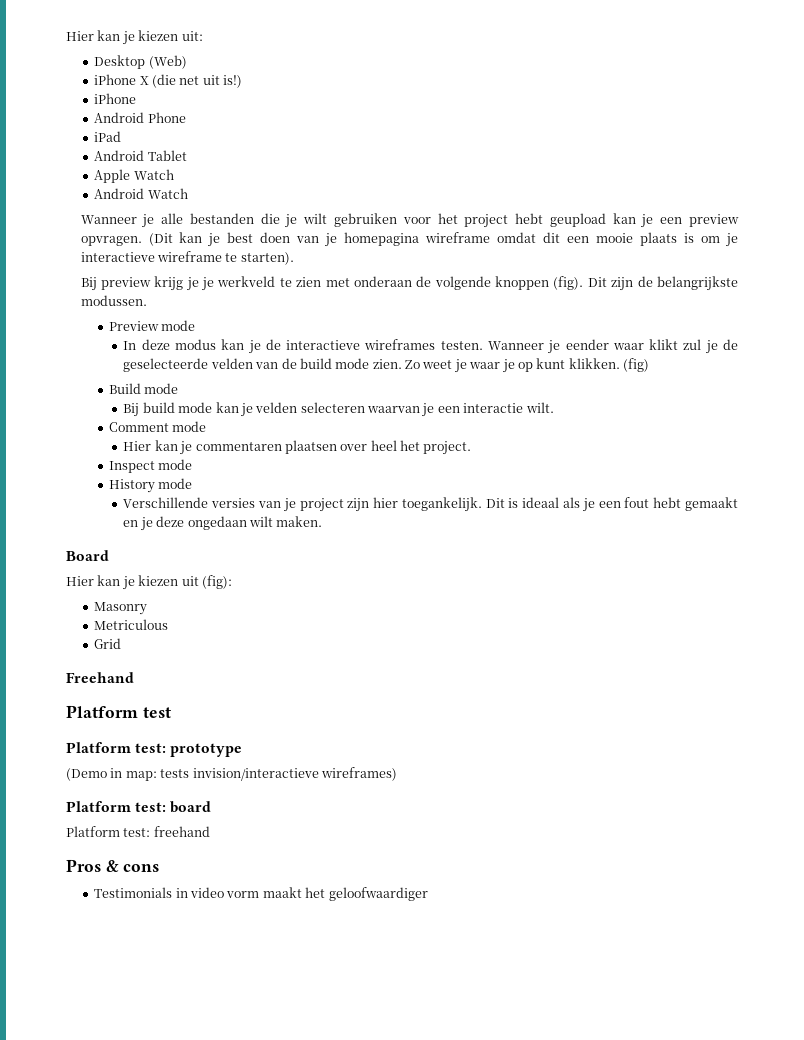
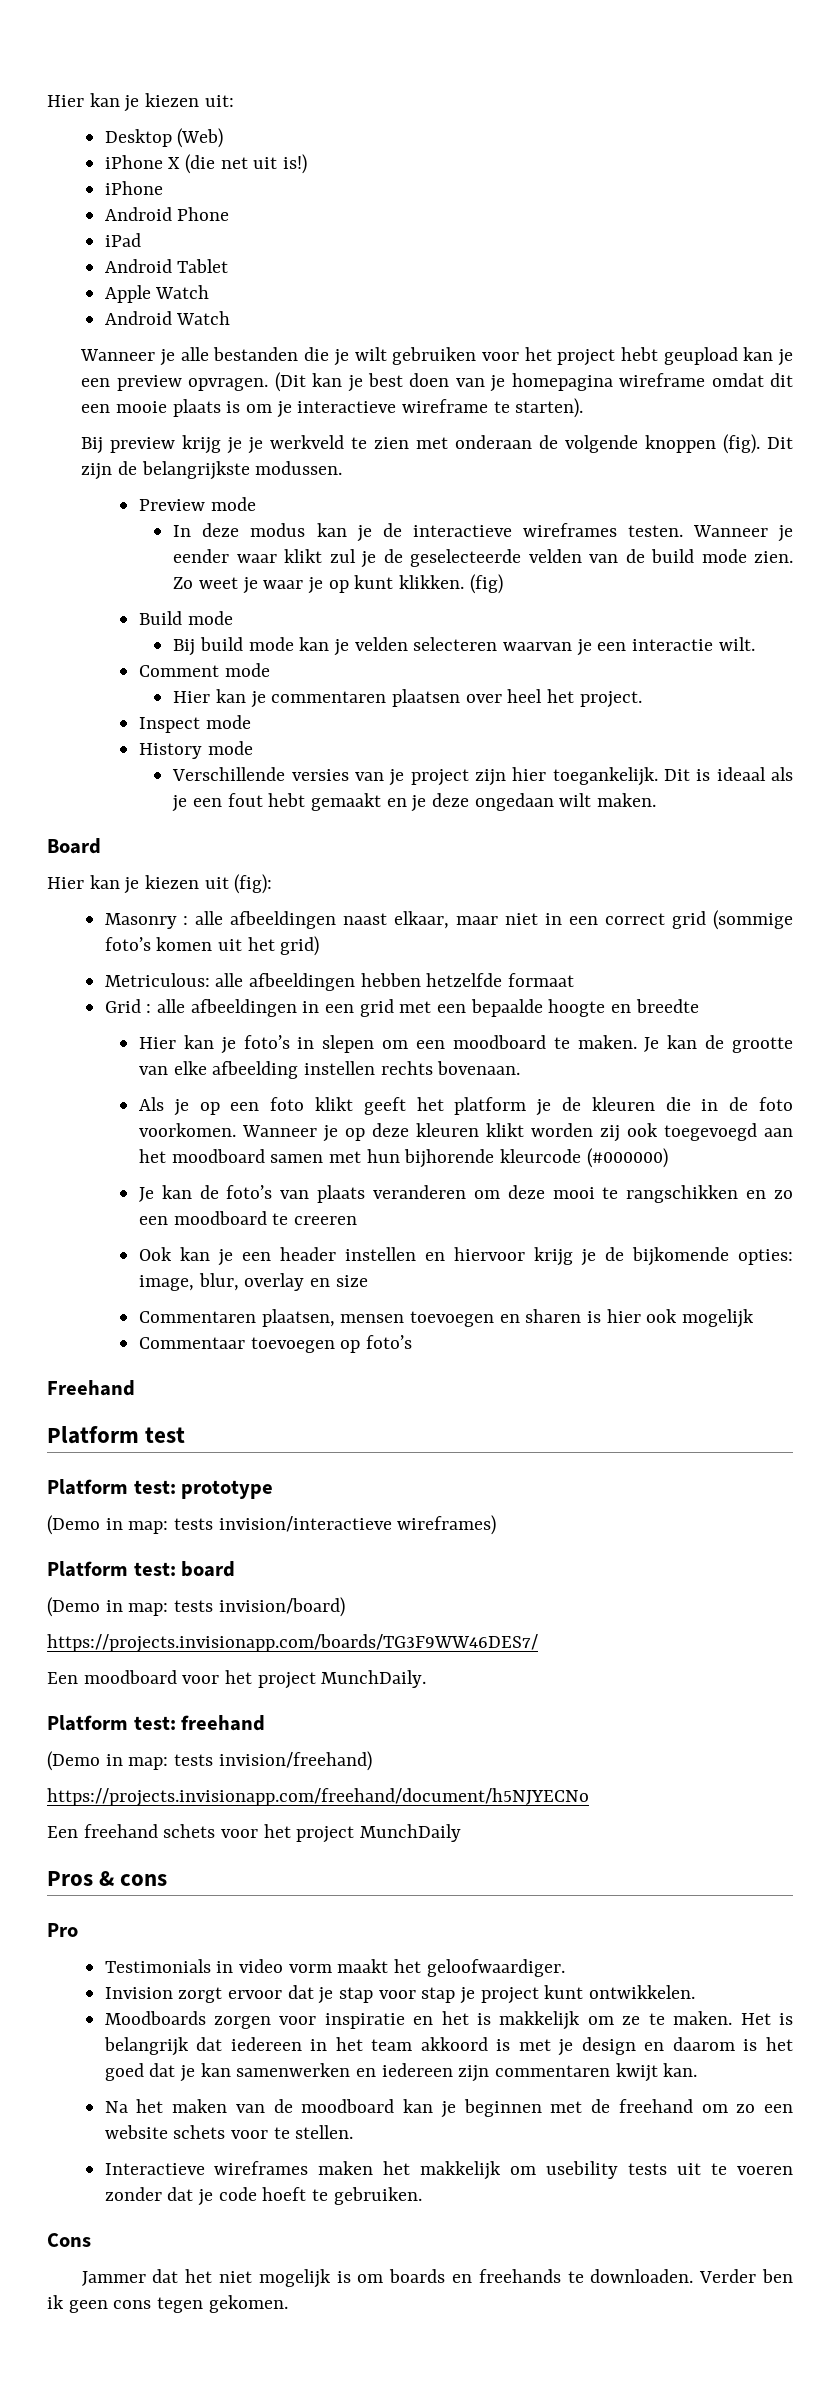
[94,619,169,630] [94,638,122,649] // Metriculous // Grid -> [183,910,794,930] [104,936,320,956] [104,973,574,991] [104,999,699,1017] [138,1035,793,1054] [138,1061,521,1079] [138,1097,793,1116] [138,1123,793,1142] [138,1148,668,1168] [138,1185,793,1203] [138,1211,357,1225] [138,1247,793,1266] [138,1273,368,1291] [138,1309,754,1328] [138,1335,412,1353] : alle afbeeldingen naast elkaar, maar niet in een correct grid (sommige foto’s komen uit het grid) // Metriculous: alle afbeeldingen hebben hetzelfde formaat // Grid : alle afbeeldingen in een grid met een bepaalde hoogte en breedte // Hier kan je foto’s in slepen om een moodboard te maken. Je kan de grootte van elke afbeelding instellen rechts bovenaan. // Als je op een foto klikt geeft het platform je de kleuren die in de foto voorkomen. Wanneer je op deze kleuren klikt worden zij ook toegevoegd aan het moodboard samen met hun bijhorende kleurcode (#000000) // Je kan de foto’s van plaats veranderen om deze mooi te rangschikken en zo een moodboard te creeren // Ook kan je een header instellen en hiervoor krijg je de bijkomende opties: image, blur, overlay en size // Commentaren plaatsen, mensen toevoegen en sharen is hier ook mogelijk // Commentaar toevoegen op foto’s
[66,826,210,837] Platform test: freehand -> [47,1597,345,1617] [47,1634,538,1653] [47,1670,427,1689] [47,1715,266,1731] [47,1751,372,1771] [47,1788,589,1807] [47,1824,462,1843] (Demo in map: tests invision/board) // https://projects.invisionapp.com/boards/TG3F9WW46DES7/ // Een moodboard voor het project MunchDaily. // Platform test: freehand // (Demo in map: tests invision/freehand) // https://projects.invisionapp.com/freehand/document/h5NJYECNo // Een freehand schets voor het project MunchDaily
(160, 868) none -> [47,1923,78,1937] // Pro
[328,887,428,901] geloofwaardiger -> [426,1959,565,1977] [104,1985,695,2004] [104,2011,794,2030] [103,2037,793,2056] [104,2063,698,2082] [104,2099,794,2118] [104,2125,354,2139] [104,2161,794,2180] [104,2187,422,2206] [47,2233,91,2247] [81,2269,793,2288] [47,2295,288,2313] geloofwaardiger. // Invision zorgt ervoor dat je stap voor stap je project kunt ontwikkelen. // Moodboards zorgen voor inspiratie en het is makkelijk om ze te maken. Het is belangrijk dat iedereen in het team akkoord is met je design en daarom is het goed dat je kan samenwerken en iedereen zijn commentaren kwijt kan. // Na het maken van de moodboard kan je beginnen met de freehand om zo een website schets voor te stellen. // Interactieve wireframes maken het makkelijk om usebility tests uit te voeren zonder dat je code hoeft te gebruiken. // Cons // Jammer dat het niet mogelijk is om boards en freehands te downloaden. Verder ben ik geen cons tegen gekomen.

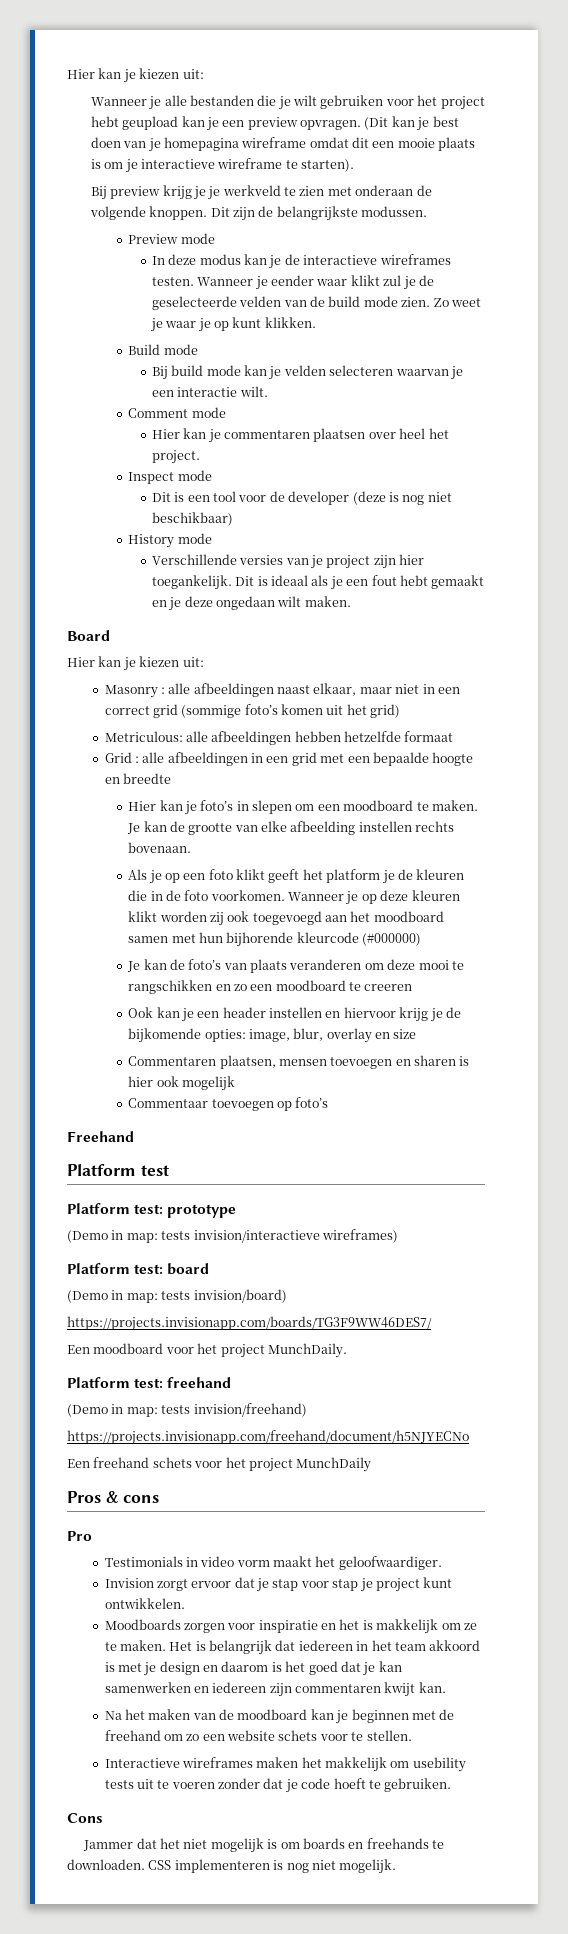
[47,93,234,112] [104,128,224,148] [104,154,307,174] [104,181,163,195] [104,207,230,221] [104,233,141,247] [104,259,229,273] [104,285,210,303] [104,311,231,325] Hier kan je kiezen uit: // Desktop (Web) // iPhone X (die net uit is!) // iPhone // Android Phone // iPad // Android Tablet // Apple Watch // Android Watch -> [67,68,204,83] Hier kan je kiezen uit:
[645,434,761,454] knoppen (fig). -> [149,206,208,220] knoppen.
[469,574,503,594] (fig) -> (316, 322) none
(251, 722) none -> [151,491,452,505] [151,512,233,526] // Dit is een tool voor de developer (deze is nog niet beschikbaar)
[204,874,273,894] uit (fig): -> [182,657,204,667] uit:
[699,2269,793,2283] [47,2295,288,2313] Verder ben ik geen cons tegen gekomen. -> [148,1859,397,1874] CSS implementeren is nog niet mogelijk.

